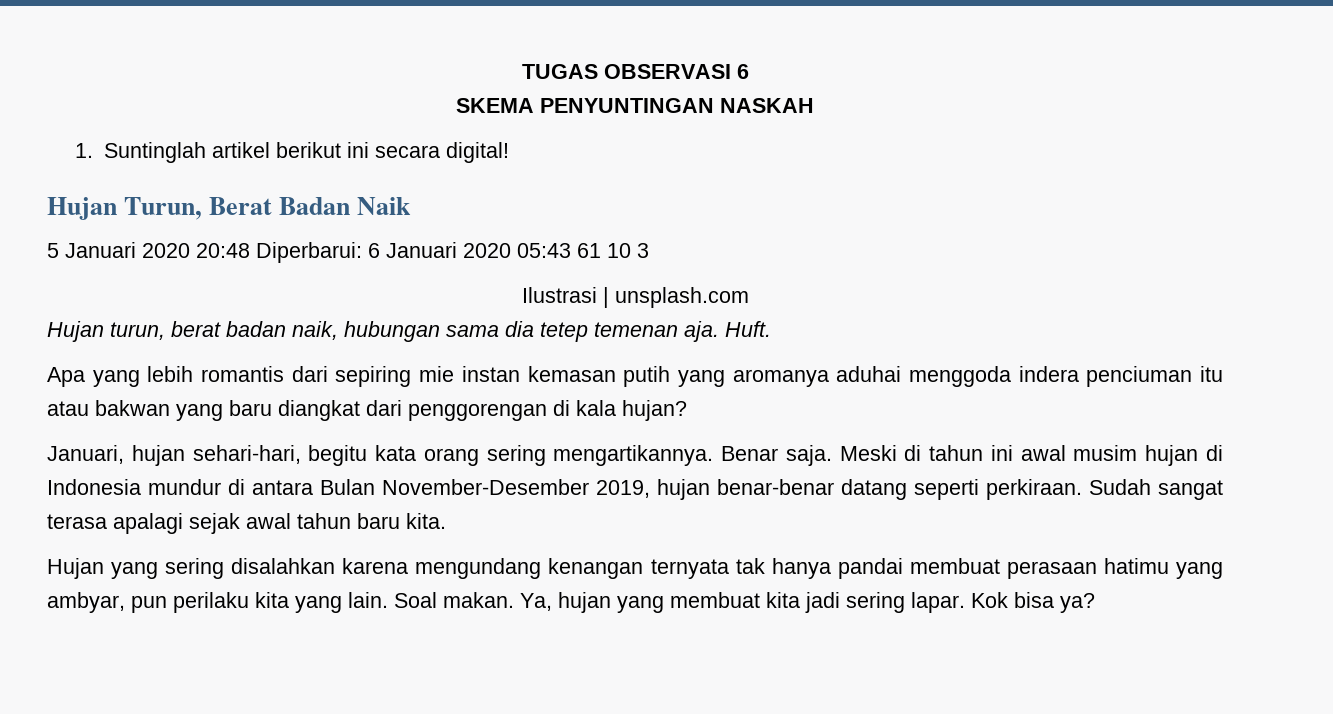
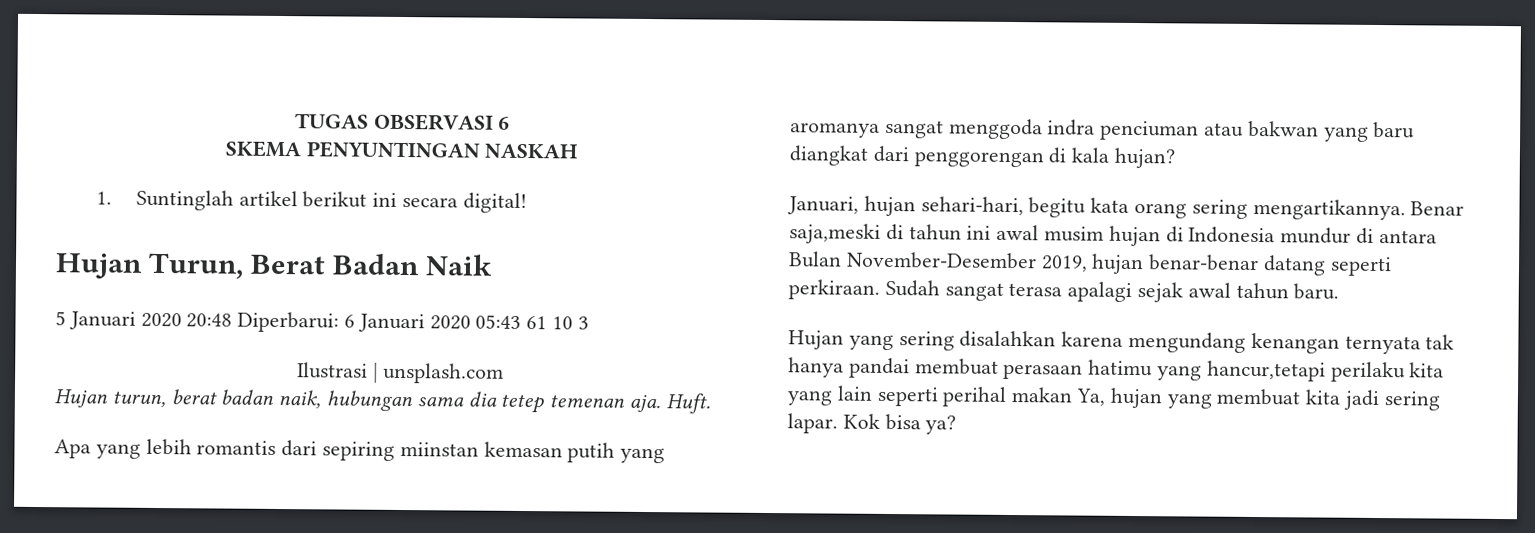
[419,366,520,382] mie instan -> [399,441,479,457] miinstan
[836,366,1223,387] aduhai menggoda indera penciuman itu -> [884,118,1200,141] sangat menggoda indra penciuman
[785,445,897,466] saja. Meski -> [789,223,881,244] saja,meski
[357,513,446,529] baru kita. -> [1293,283,1340,300] baru.
[47,592,167,613] ambyar, pun -> [1206,360,1326,382] hancur,tetapi
[348,592,514,608] lain. Soal makan. -> [836,385,1074,407] lain seperti perihal makan

